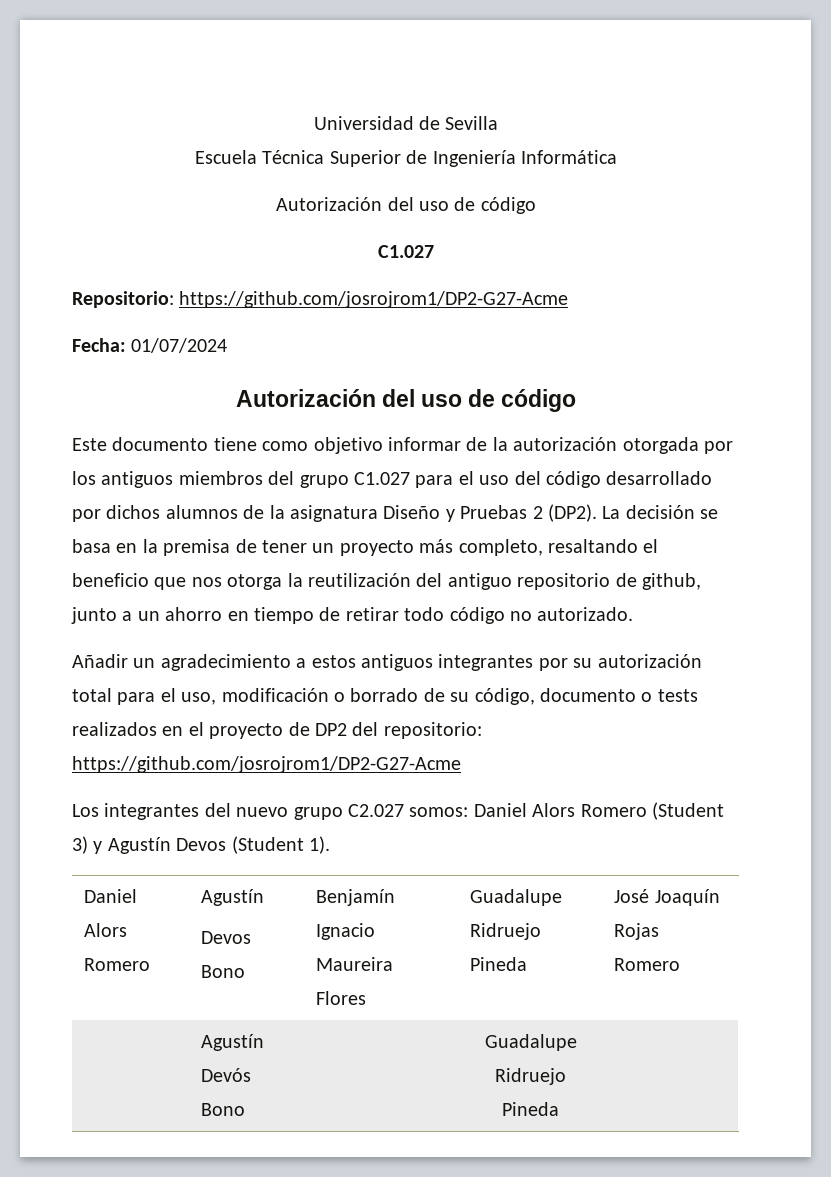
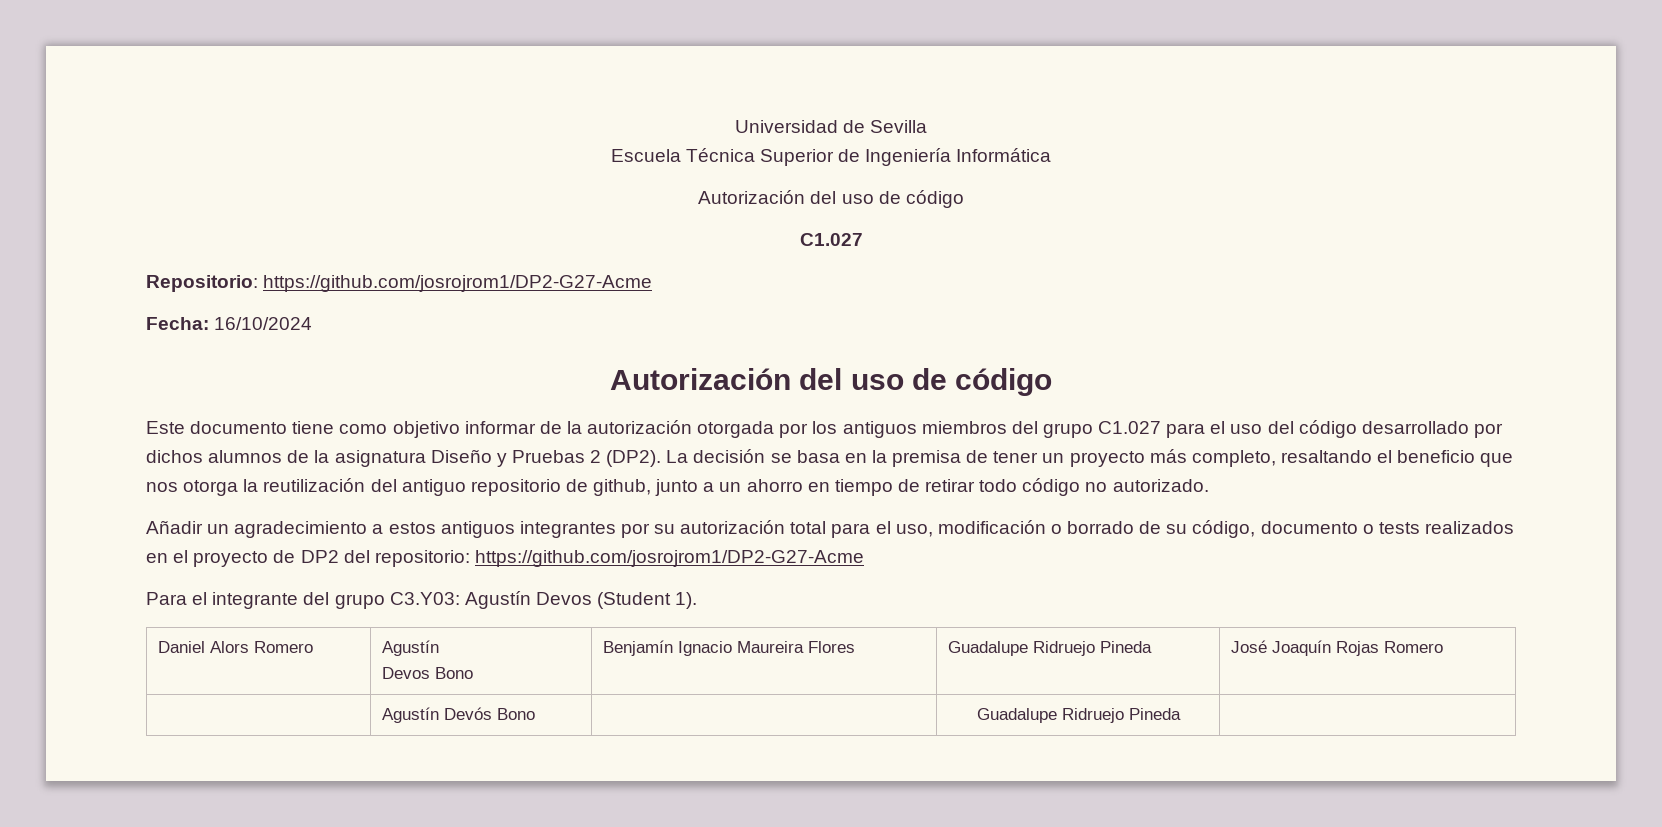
[131,338,228,353] 01/07/2024 -> [214,317,313,330] 16/10/2024
[72,802,724,820] [72,836,103,854] Los integrantes del nuevo grupo C2.027 somos: Daniel Alors Romero (Student 3) y -> [146,592,460,609] Para el integrante del grupo C3.Y03:

